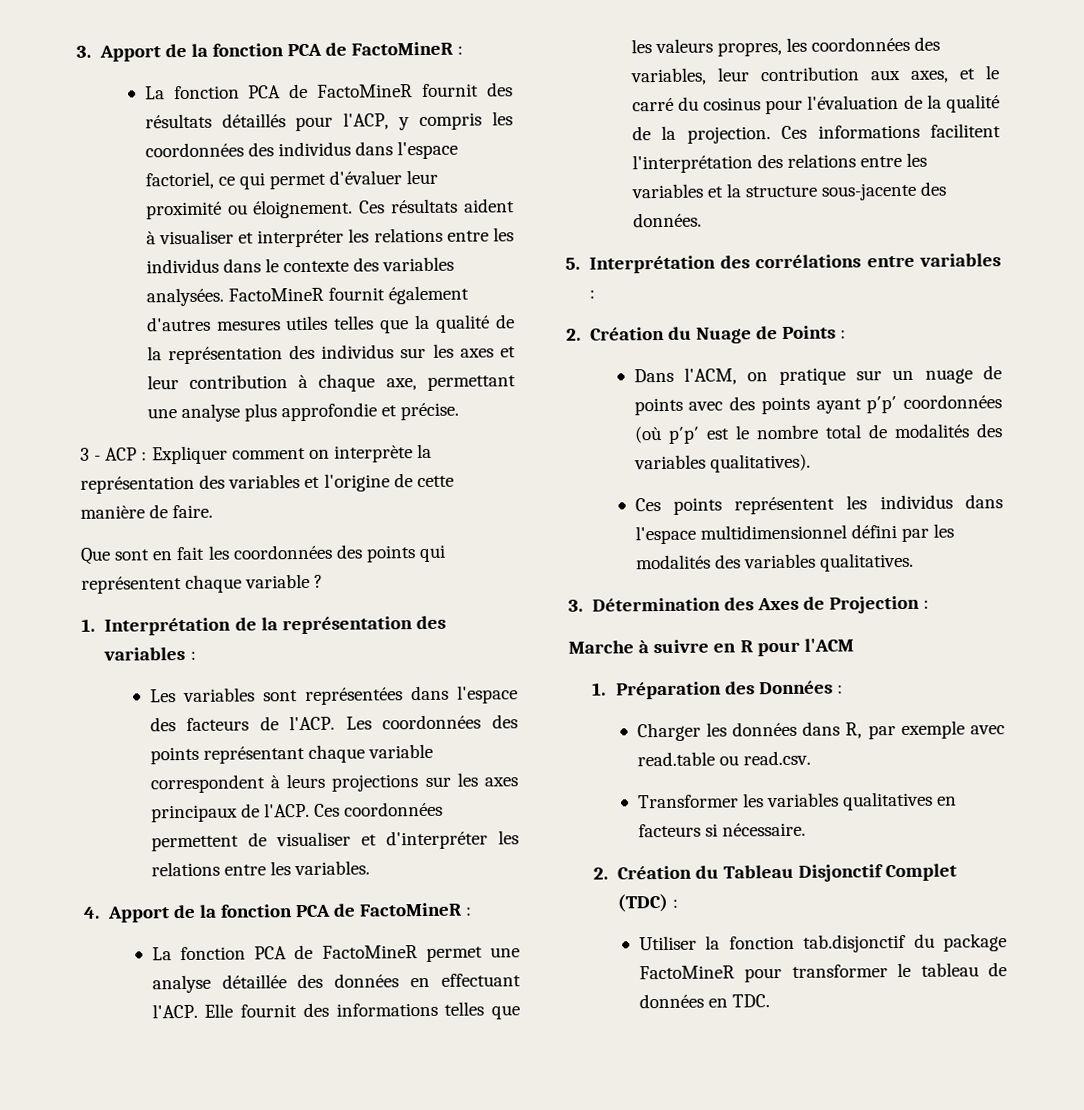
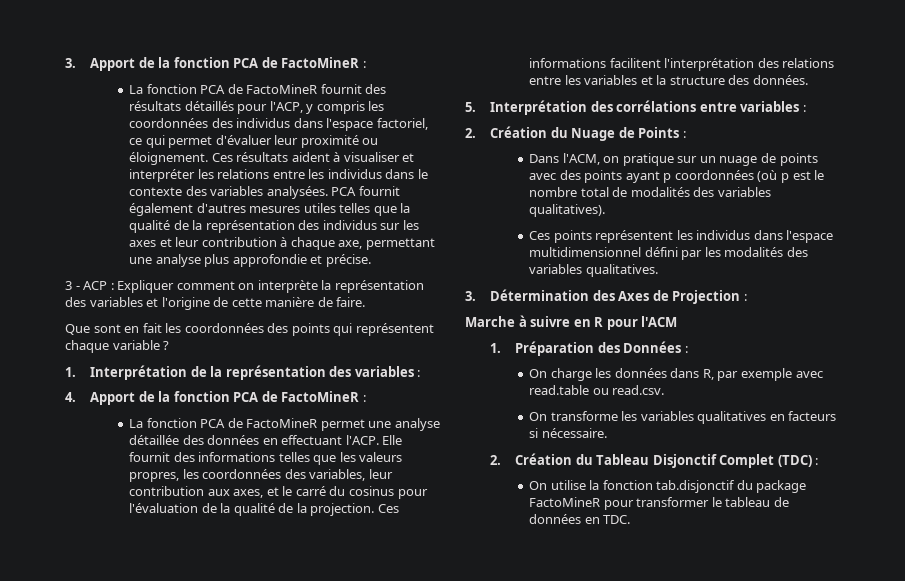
[227,287,324,302] FactoMineR -> [331,187,357,196] PCA
[149,685,519,705] [149,714,518,732] [149,743,434,765] [149,772,519,794] [150,801,444,823] [150,830,520,852] [150,860,371,877] // Les variables sont représentées dans l'espace des facteurs de l'ACP. Les coordonnées des points représentant chaque variable correspondent à leurs projections sur les axes principaux de l'ACP. Ces coordonnées permettent de visualiser et d'interpréter les relations entre les variables. -> (421, 373) none
[821,182,918,201] sous-jacente -> (725, 80) none
[866,396,898,414] p′p′ -> [663,173,672,183] p
[667,426,700,444] p′p′ -> [780,173,789,183] p
[636,722,701,742] Charger -> [529,368,592,381] On charge
[637,794,739,809] Transformer -> [529,411,618,421] On transforme
[638,935,697,951] Utiliser -> [529,480,586,490] On utilise

